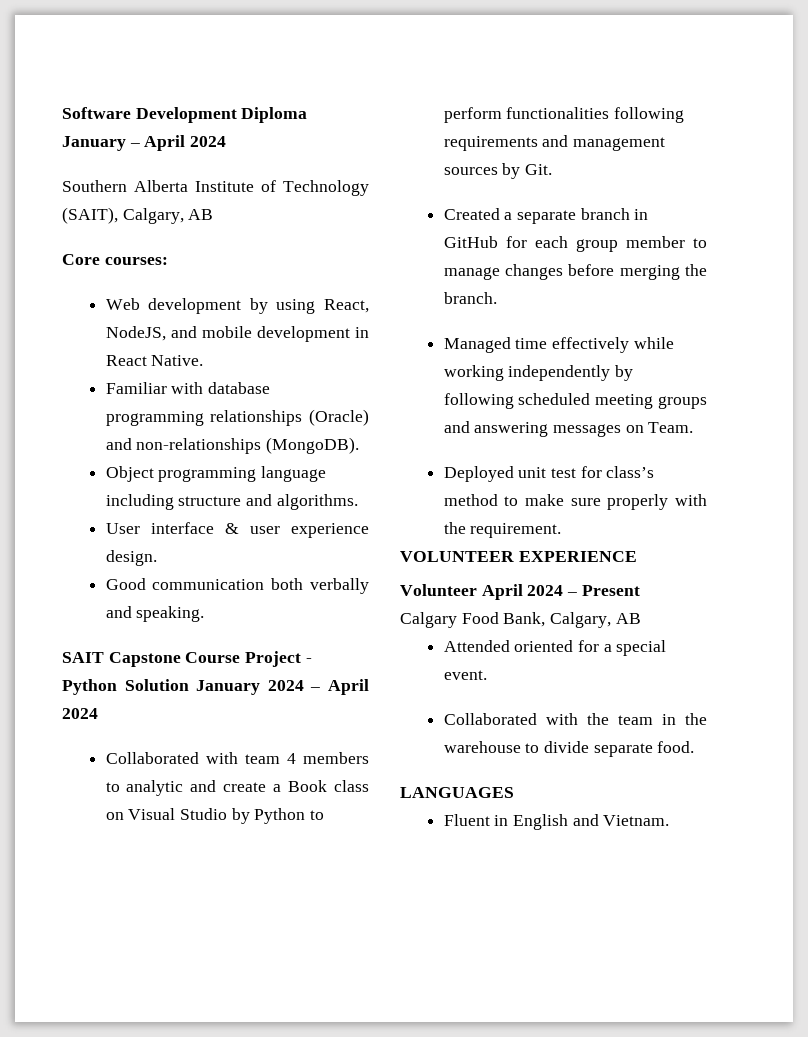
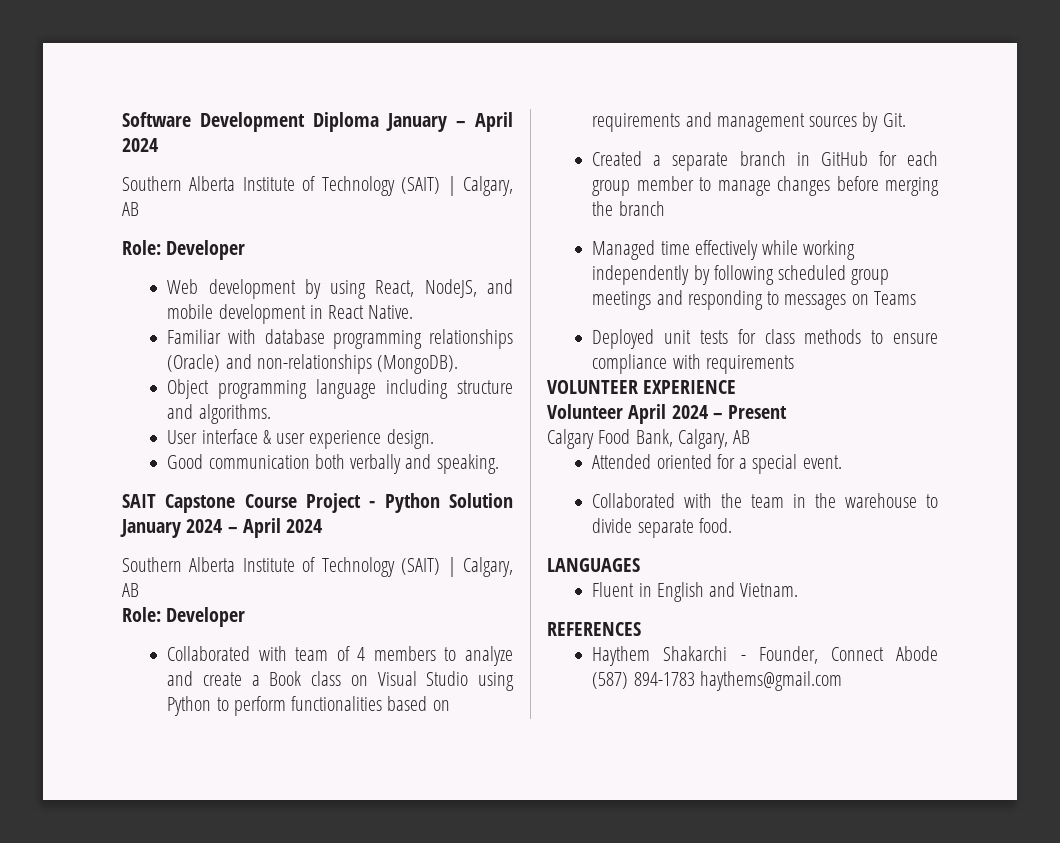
[62,207,214,224] [62,254,168,265] (SAIT), Calgary, AB // Core courses: -> [401,176,514,196] [122,202,139,216] [122,240,246,260] (SAIT) | Calgary, AB // Role: Developer
(98, 713) none -> [122,557,514,577] [122,583,139,597] [122,607,246,627] // Southern Alberta Institute of Technology (SAIT) | Calgary, AB // Role: Developer
(280, 759) none -> [336,646,350,661] of
[126,780,184,796] analytic -> [464,646,513,666] analyze
[231,808,250,824] by -> [477,672,514,691] using
[614,107,685,123] following -> [387,696,450,711] based on
[443,292,497,304] branch. -> [618,201,665,216] branch
[595,394,707,409] [443,421,549,437] meeting groups and answering -> [851,269,890,285] [592,290,780,310] group meetings and responding to
[648,422,694,433] Team. -> [873,291,916,305] Teams
[551,466,655,478] [443,494,707,510] [443,522,562,538] test for class’s method to make sure properly with the requirement. -> [699,329,938,344] [592,354,794,374] tests for class methods to ensure compliance with requirements
(670, 820) none -> [547,622,641,636] [592,646,938,666] [592,671,842,691] // REFERENCES // Haythem Shakarchi - Founder, Connect Abode (587) 894-1783 haythems@gmail.com

